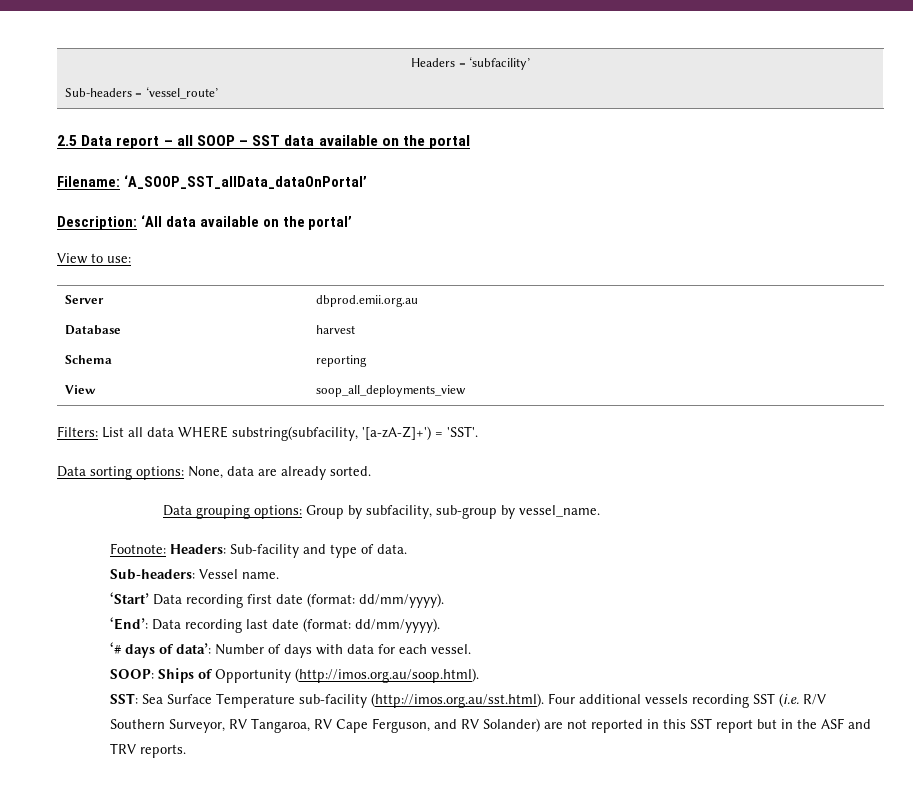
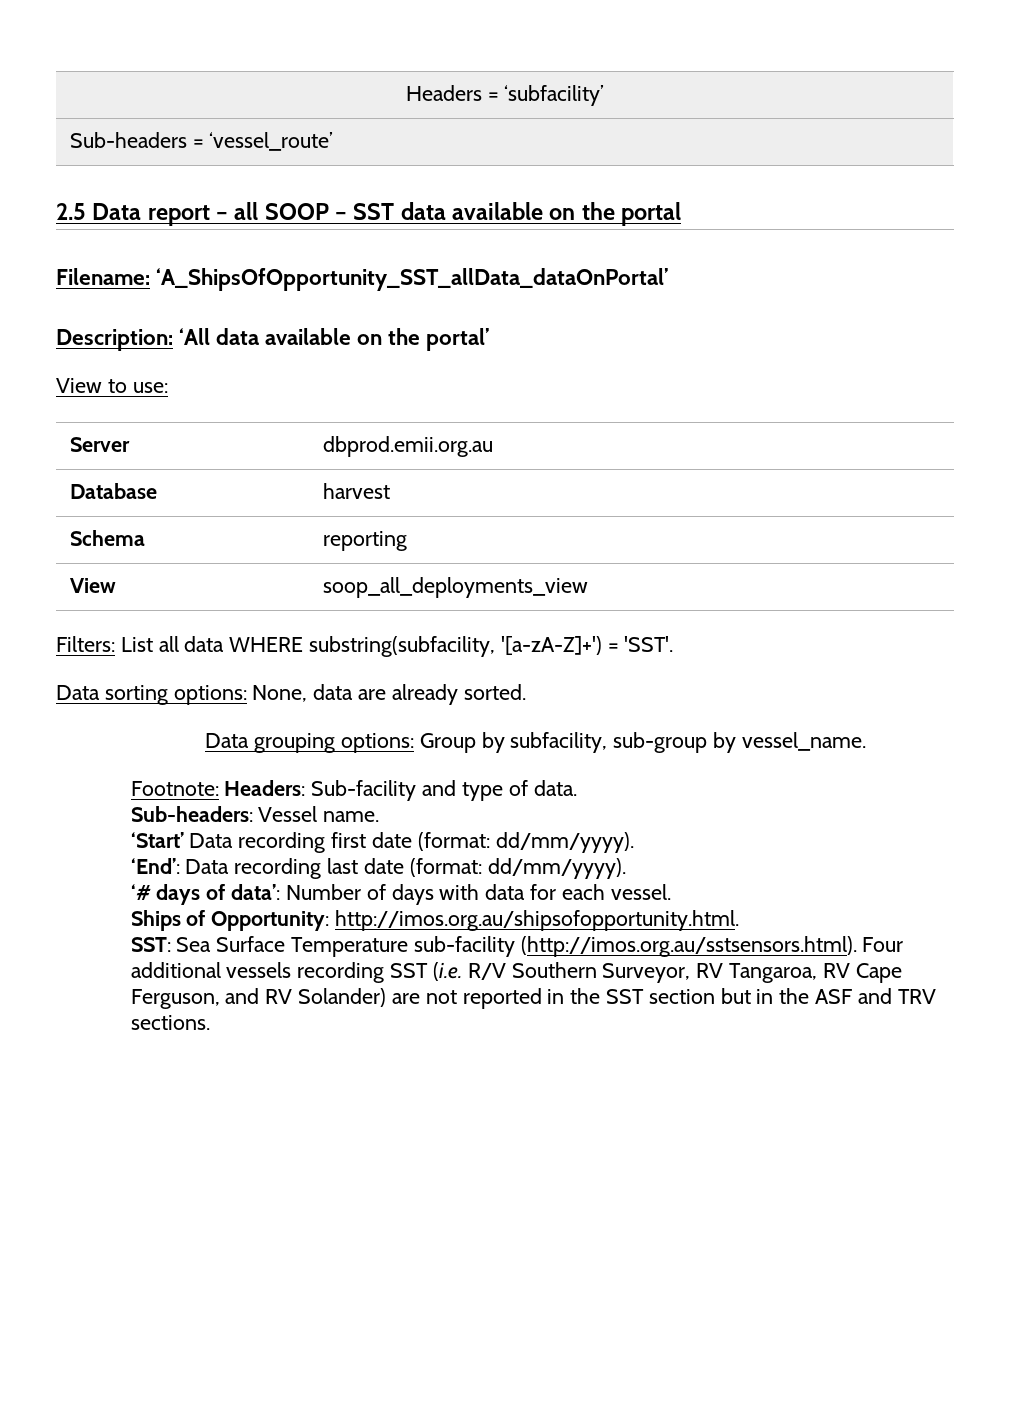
[123,175,367,189] ‘A_SOOP_SST_allData_dataOnPortal’ -> [156,268,669,291] ‘A_ShipsOfOpportunity_SST_allData_dataOnPortal’
[109,669,154,679] SOOP: -> (671, 892) none
[214,668,479,683] Opportunity (http://imos.org.au/soop.html). -> [211,910,740,931] Opportunity: http://imos.org.au/shipsofopportunity.html.
[370,693,544,708] (http://imos.org.au/sst.html). -> [520,936,857,957] (http://imos.org.au/sstsensors.html).
[662,718,753,733] this SST report -> [570,988,715,1004] the SST section
[139,744,186,758] reports. -> [130,1015,210,1030] sections.

